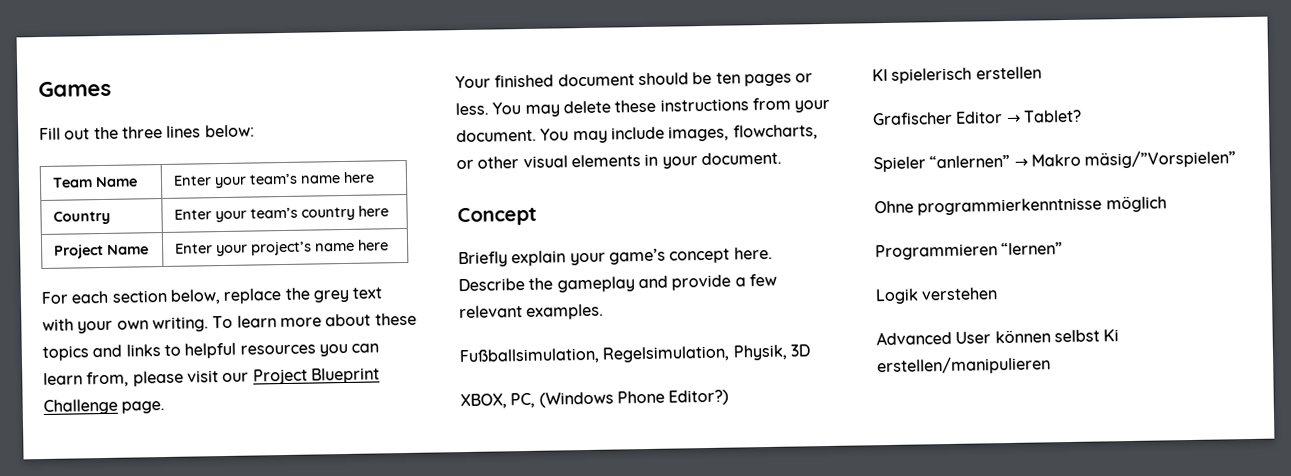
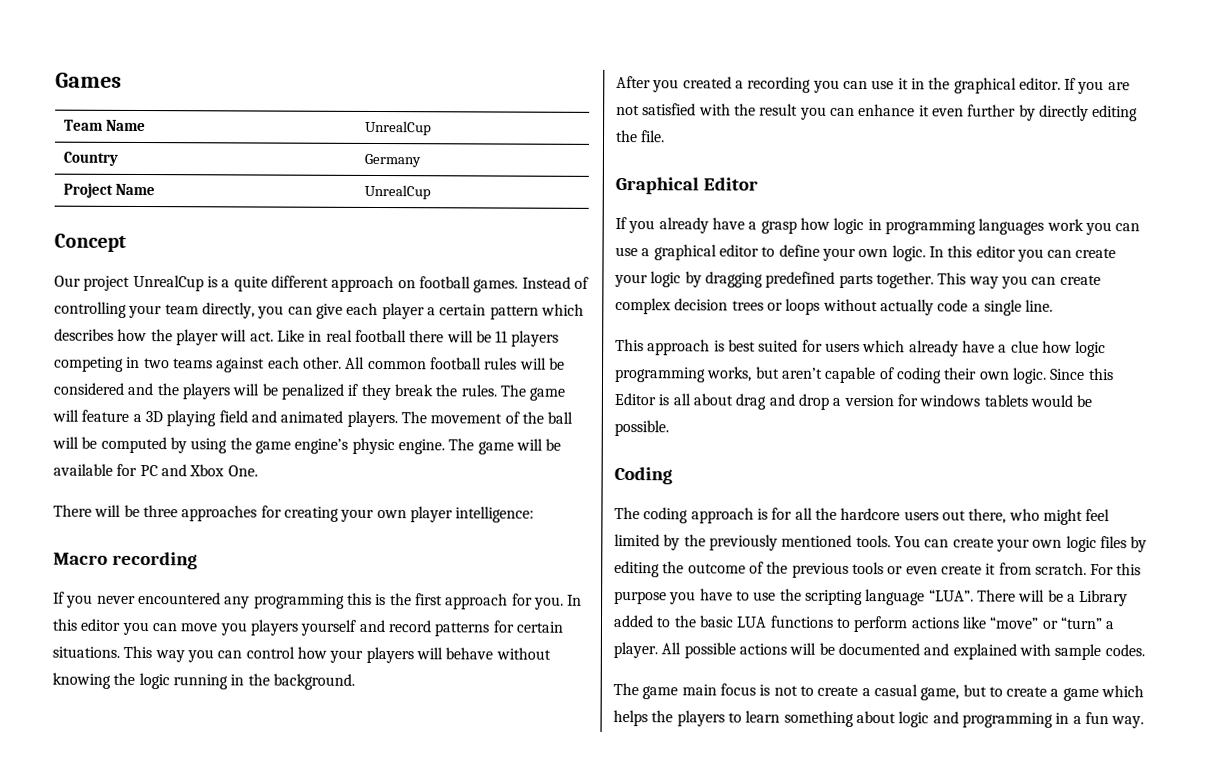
[39,124,255,141] [51,176,138,188] [172,171,375,189] [52,210,111,225] [173,205,389,223] [53,243,149,259] [174,239,389,257] [41,287,383,305] [42,312,417,334] [42,342,380,362] [43,367,380,388] [43,398,166,415] [455,71,814,89] [455,97,831,117] [456,124,818,144] [456,151,782,170] [457,206,537,227] [458,246,773,268] [458,273,777,293] [459,303,605,320] [459,344,810,366] [460,389,730,410] [872,66,1042,84] [872,109,1082,126] [873,149,1237,173] [874,195,1167,216] [875,242,1064,261] [875,287,999,305] [876,329,1120,346] [877,355,1051,376] // Fill out the three lines below: // Team Name | Enter your team’s name here // Country | Enter your team’s country here // Project Name | Enter your project’s name here // For each section below, replace the grey text with your own writing. To learn more about these topics and links to helpful resources you can learn from, please visit our Project Blueprint Challenge page. // Your finished document should be ten pages or less. You may delete these instructions from your document. You may include images, flowcharts, or other visual elements in your document. // Concept // Briefly explain your game’s concept here. Describe the gameplay and provide a few relevant examples. // Fußballsimulation, Regelsimulation, Physik, 3D // XBOX, PC, (Windows Phone Editor?) // KI spielerisch erstellen // Grafischer Editor → Tablet? // Spieler “anlernen” → Makro mäsig/”Vorspielen” // Ohne programmierkenntnisse möglich // Programmieren “lernen” // Logik verstehen // Advanced User können selbst Ki erstellen/manipulieren -> [64,119,147,132] [365,120,433,136] [63,151,119,166] [364,153,422,168] [63,182,156,198] [364,184,432,200] [54,233,127,252] [54,274,589,293] [54,301,584,320] [54,328,560,347] [54,356,565,373] [53,382,566,401] [52,409,574,428] [52,436,562,455] [53,463,258,477] [53,504,535,523] [53,551,198,570] [53,591,583,610] [52,618,563,637] [52,645,551,664] [52,672,355,690] [616,76,1130,95] [616,103,1139,122] [616,130,666,143] [615,176,758,195] [615,216,1141,236] [615,244,1117,262] [614,271,1101,289] [615,297,1054,316] [615,338,1107,358] [615,366,1114,384] [614,392,1093,410] [614,419,669,437] [614,466,673,485] [614,506,1111,525] [614,533,1148,553] [614,560,1142,578] [614,588,1129,607] [613,614,1116,633] [613,641,1145,661] [613,682,1145,702] [613,709,1145,729] // Team Name | UnrealCup // Country | Germany // Project Name | UnrealCup // Concept // Our project UnrealCup is a quite different approach on football games. Instead of controlling your team directly, you can give each player a certain pattern which describes how the player will act. Like in real football there will be 11 players competing in two teams against each other. All common football rules will be considered and the players will be penalized if they break the rules. The game will feature a 3D playing field and animated players. The movement of the ball will be computed by using the game engine’s physic engine. The game will be available for PC and Xbox One. // There will be three approaches for creating your own player intelligence: // Macro recording // If you never encountered any programming this is the first approach for you. In this editor you can move you players yourself and record patterns for certain situations. This way you can control how your players will behave without knowing the logic running in the background. // After you created a recording you can use it in the graphical editor. If you are not satisfied with the result you can enhance it even further by directly editing the file. // Graphical Editor // If you already have a grasp how logic in programming languages work you can use a graphical editor to define your own logic. In this editor you can create your logic by dragging predefined parts together. This way you can create complex decision trees or loops without actually code a single line. // This approach is best suited for users which already have a clue how logic programming works, but aren’t capable of coding their own logic. Since this Editor is all about drag and drop a version for windows tablets would be possible. // Coding // The coding approach is for all the hardcore users out there, who might feel limited by the previously mentioned tools. You can create your own logic files by editing the outcome of the previous tools or even create it from scratch. For this purpose you have to use the scripting language “LUA”. There will be a Library added to the basic LUA functions to perform actions like “move” or “turn” a player. All possible actions will be documented and explained with sample codes. // The game main focus is not to create a casual game, but to create a game which helps the players to learn something about logic and programming in a fun way.

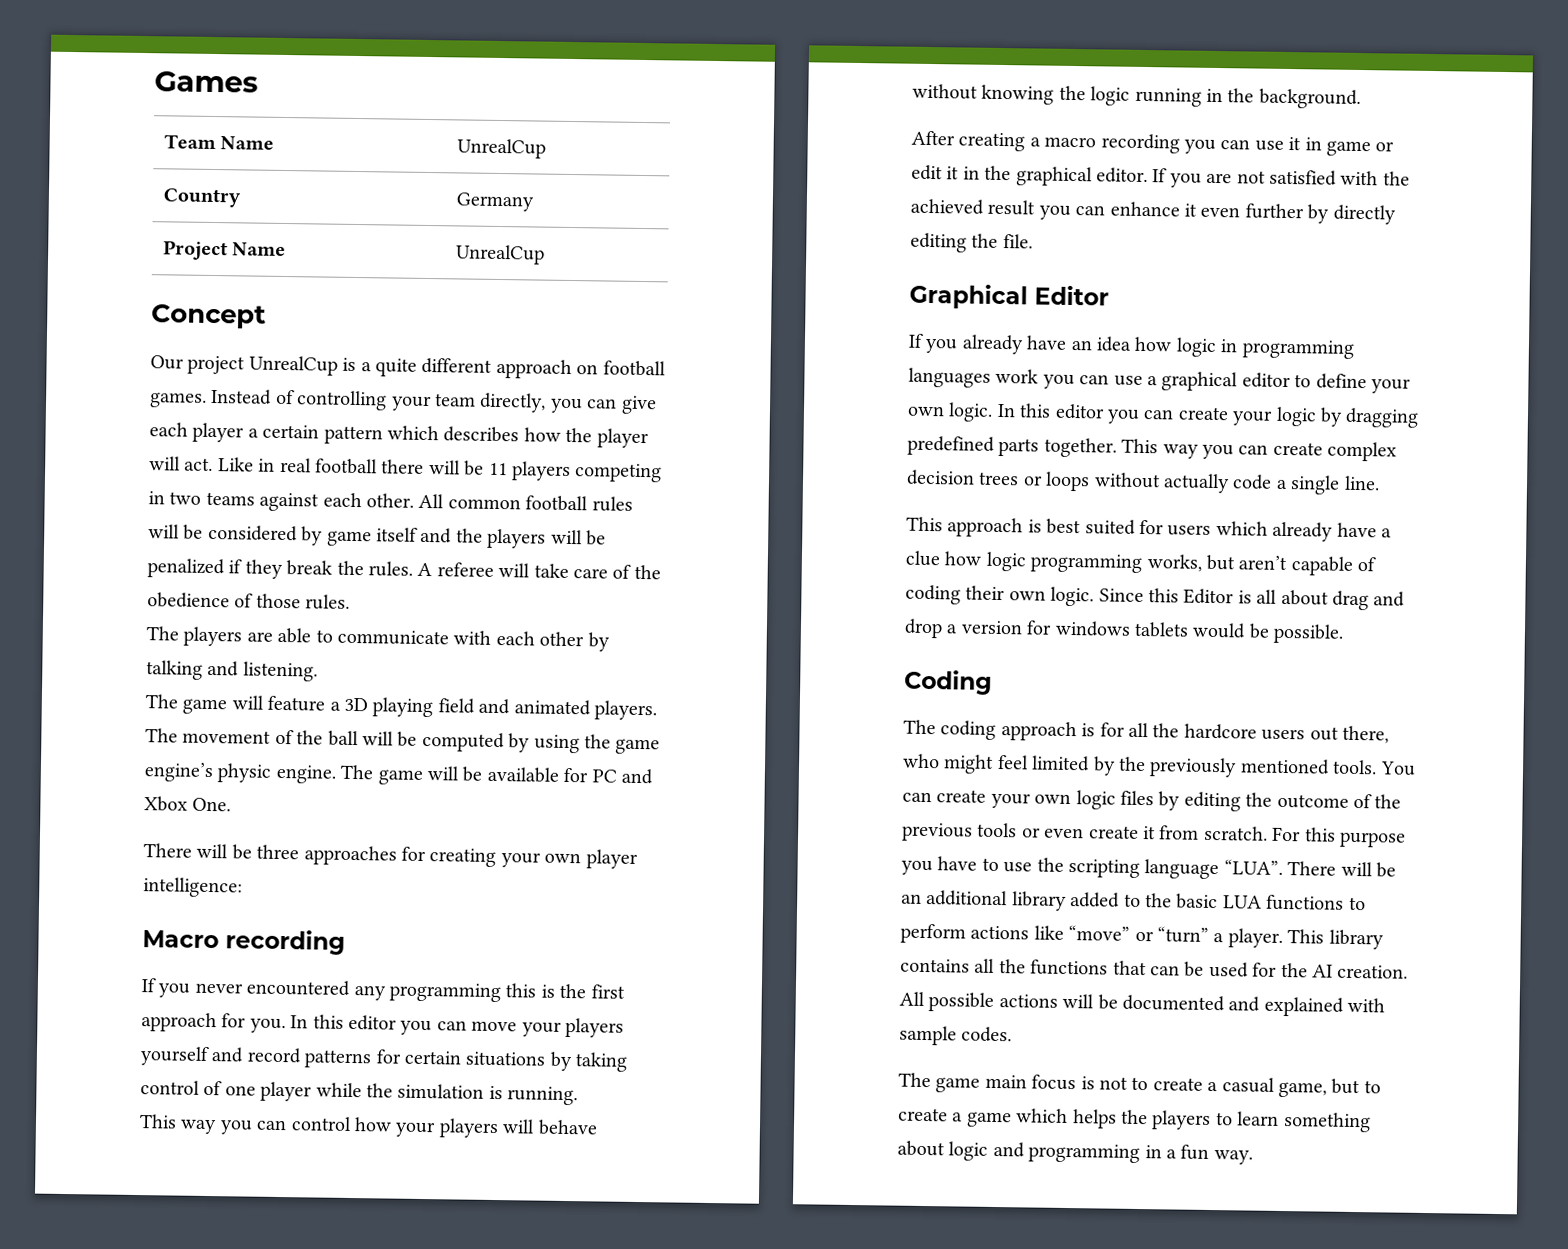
(124, 388) none -> [301,526,418,547] by game itself
(497, 390) none -> [417,562,661,580] [147,592,351,610] [146,626,610,652] [146,660,318,682] A referee will take care of the obedience of those rules. // The players are able to communicate with each other by talking and listening. //
[219,622,247,636] you -> [521,1021,562,1037] your
[52,646,120,658] situations. -> [465,1051,629,1072] [140,1080,579,1106] situations by taking control of one player while the simulation is running. //
[652,76,744,93] you created a -> [958,132,1097,152] creating a macro
(925, 84) none -> [1326,140,1395,157] [911,164,980,181] game or edit it in
(756, 109) none -> [910,198,984,215] achieved
[748,220,797,234] a grasp -> [1070,336,1132,352] an idea
[1066,589,1129,607] a Library -> [901,890,1067,911] an additional library
(658, 650) none -> [1287,929,1384,950] [900,958,1409,979] This library contains all the functions that can be used for the AI creation.

